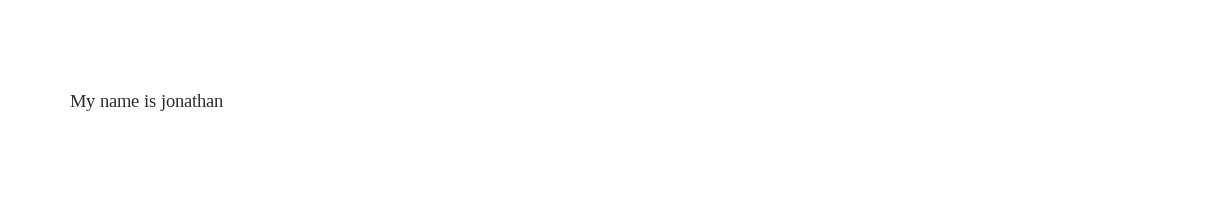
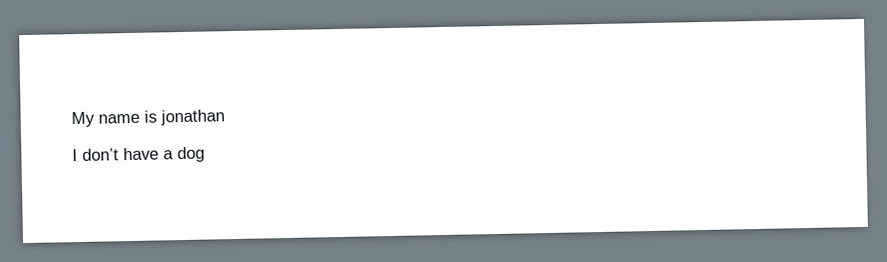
(223, 102) none -> [72,146,205,163] // I don’t have a dog

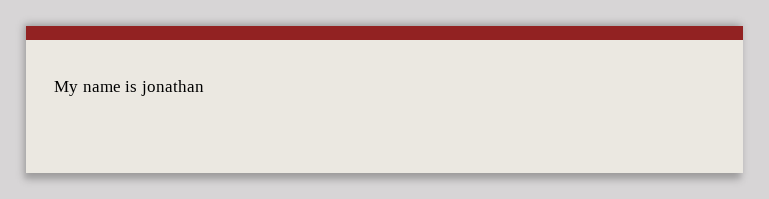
[72,146,205,163] // I don’t have a dog -> (204, 88) none

